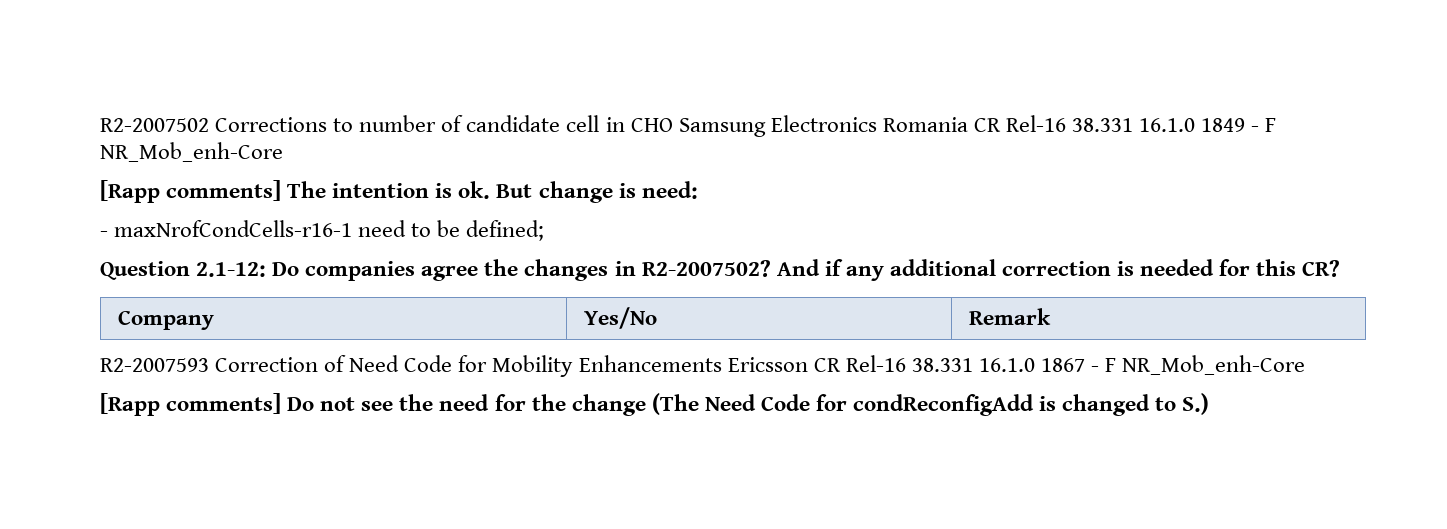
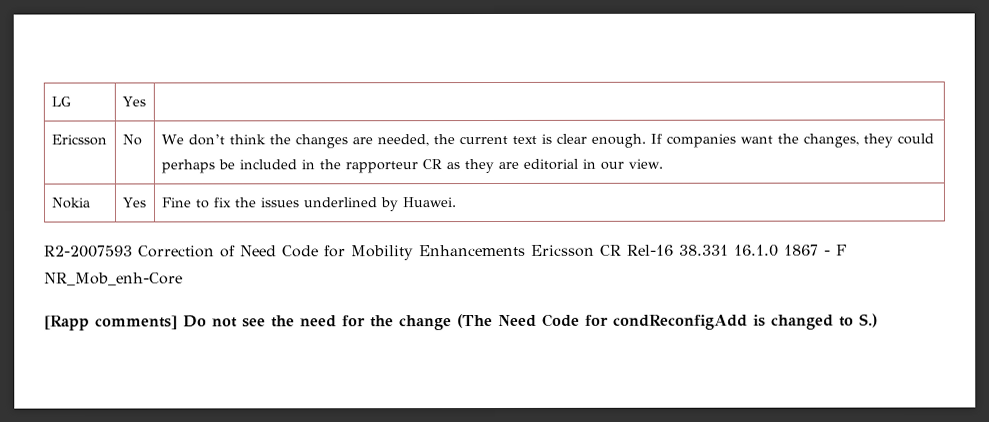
[100,115,1277,137] [100,142,283,162] [100,180,698,203] [100,220,545,241] [100,259,1341,281] [117,310,214,330] [583,307,657,329] [968,308,1051,325] R2-2007502 Corrections to number of candidate cell in CHO Samsung Electronics Romania CR Rel-16 38.331 16.1.0 1849 - F NR_Mob_enh-Core // [Rapp comments] The intention is ok. But change is need: // - maxNrofCondCells-r16-1 need to be defined; // Question 2.1-12: Do companies agree the changes in R2-2007502? And if any additional correction is needed for this CR? // Company | Yes/No | Remark -> [50,96,71,107] [121,96,146,107] [50,134,107,146] [121,134,142,146] [160,133,934,149] [160,158,663,174] [50,197,90,209] [121,197,146,208] [160,197,456,212] LG | Yes | // Ericsson | No | We don’t think the changes are needed, the current text is clear enough. If companies want the changes, they could perhaps be included in the rapporteur CR as they are editorial in our view. // Nokia | Yes | Fine to fix the issues underlined by Huawei.

